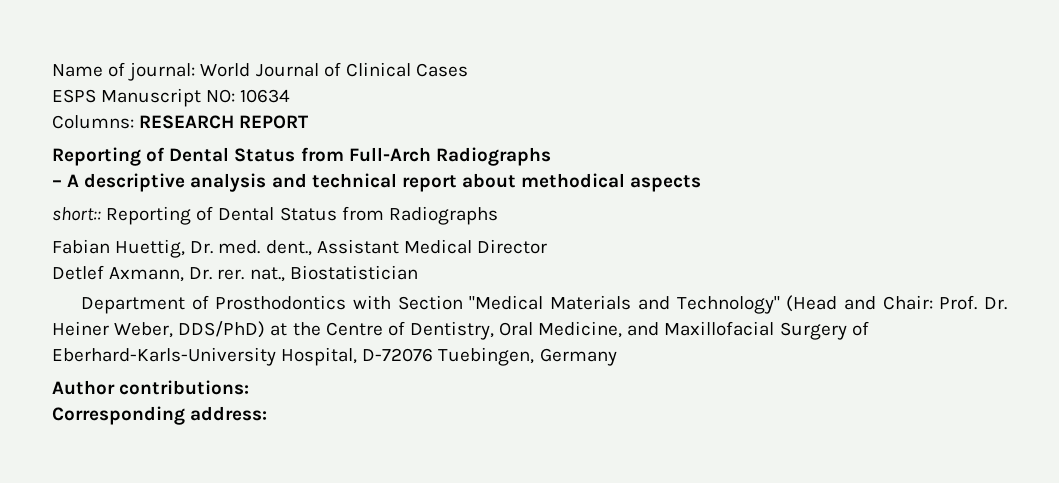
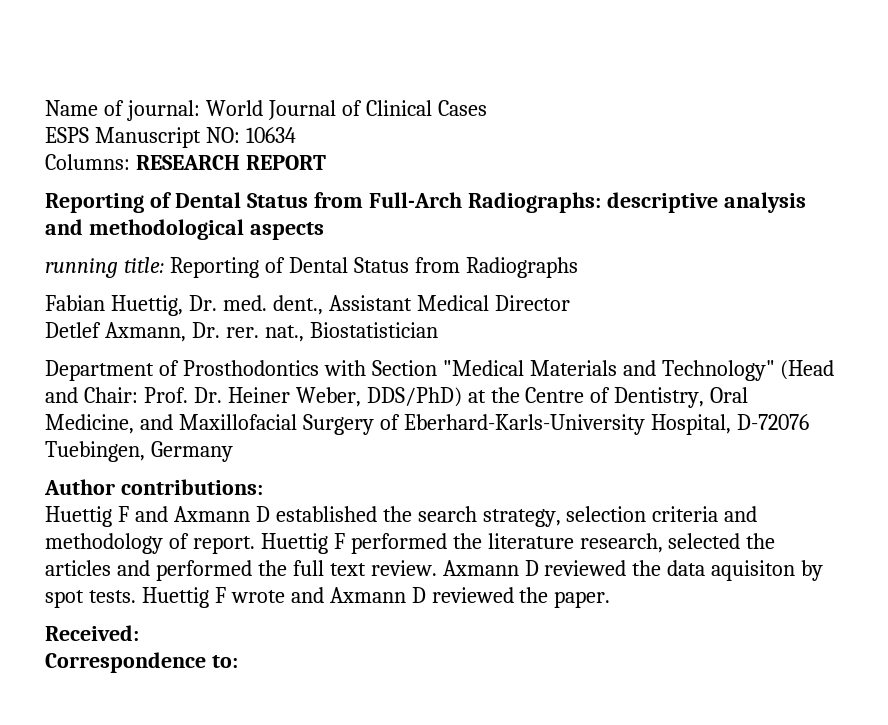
[435,147,551,166] [52,173,626,192] Radiographs // – A descriptive analysis and technical report about methodical -> [467,192,806,213] [45,219,244,240] Radiographs: descriptive analysis and methodological
[52,207,101,221] short:: -> [45,257,164,278] running title:
[52,406,268,425] Corresponding address: -> [45,506,758,527] [45,533,776,554] [45,560,824,581] [45,587,611,608] [45,625,139,641] [45,652,238,673] Huettig F and Axmann D established the search strategy, selection criteria and methodology of report. Huettig F performed the literature research, selected the articles and performed the full text review. Axmann D reviewed the data aquisiton by spot tests. Huettig F wrote and Axmann D reviewed the paper. // Received: // Correspondence to:

